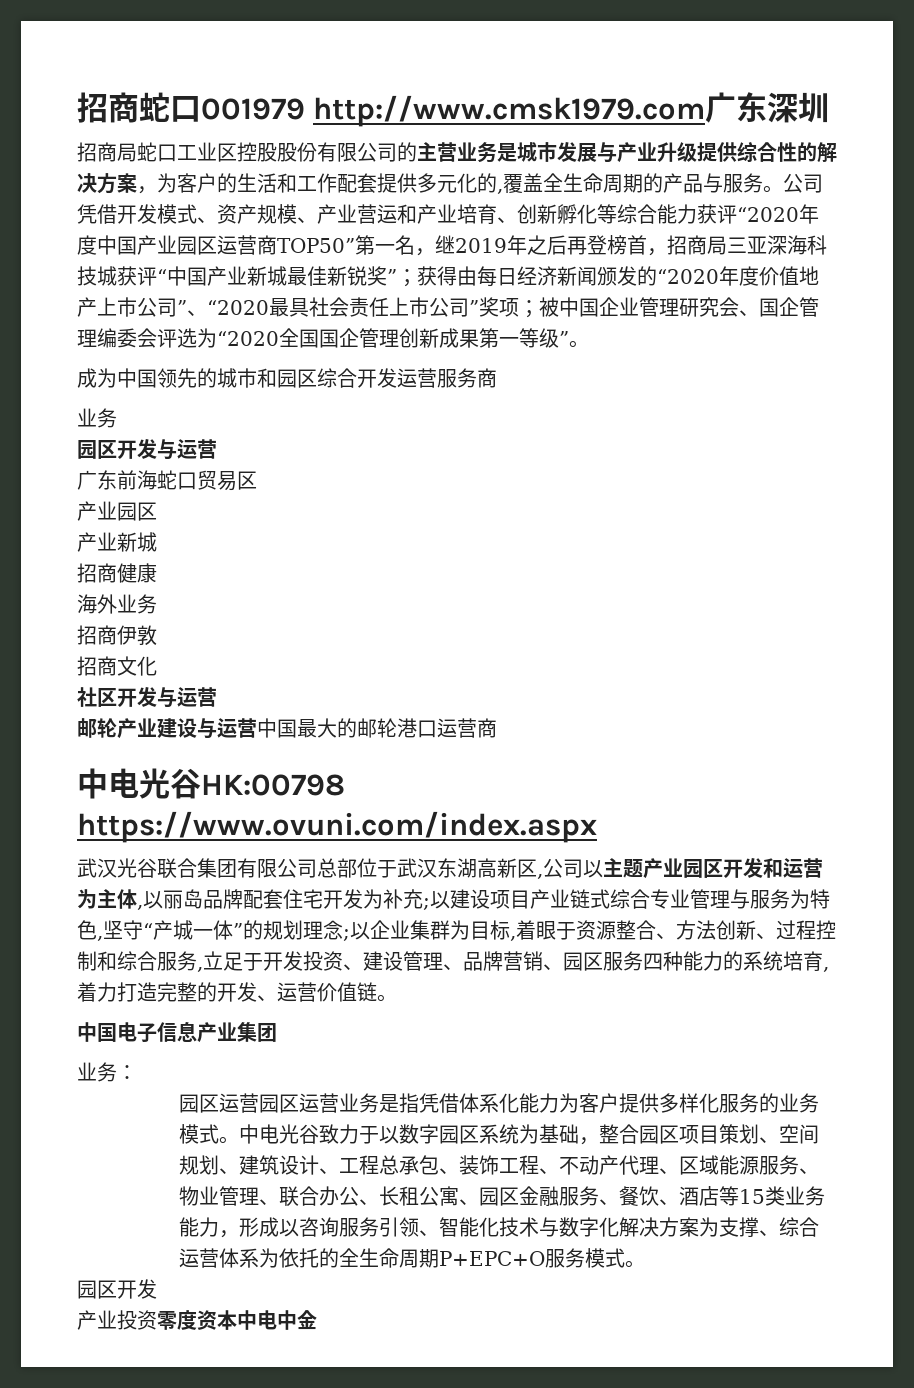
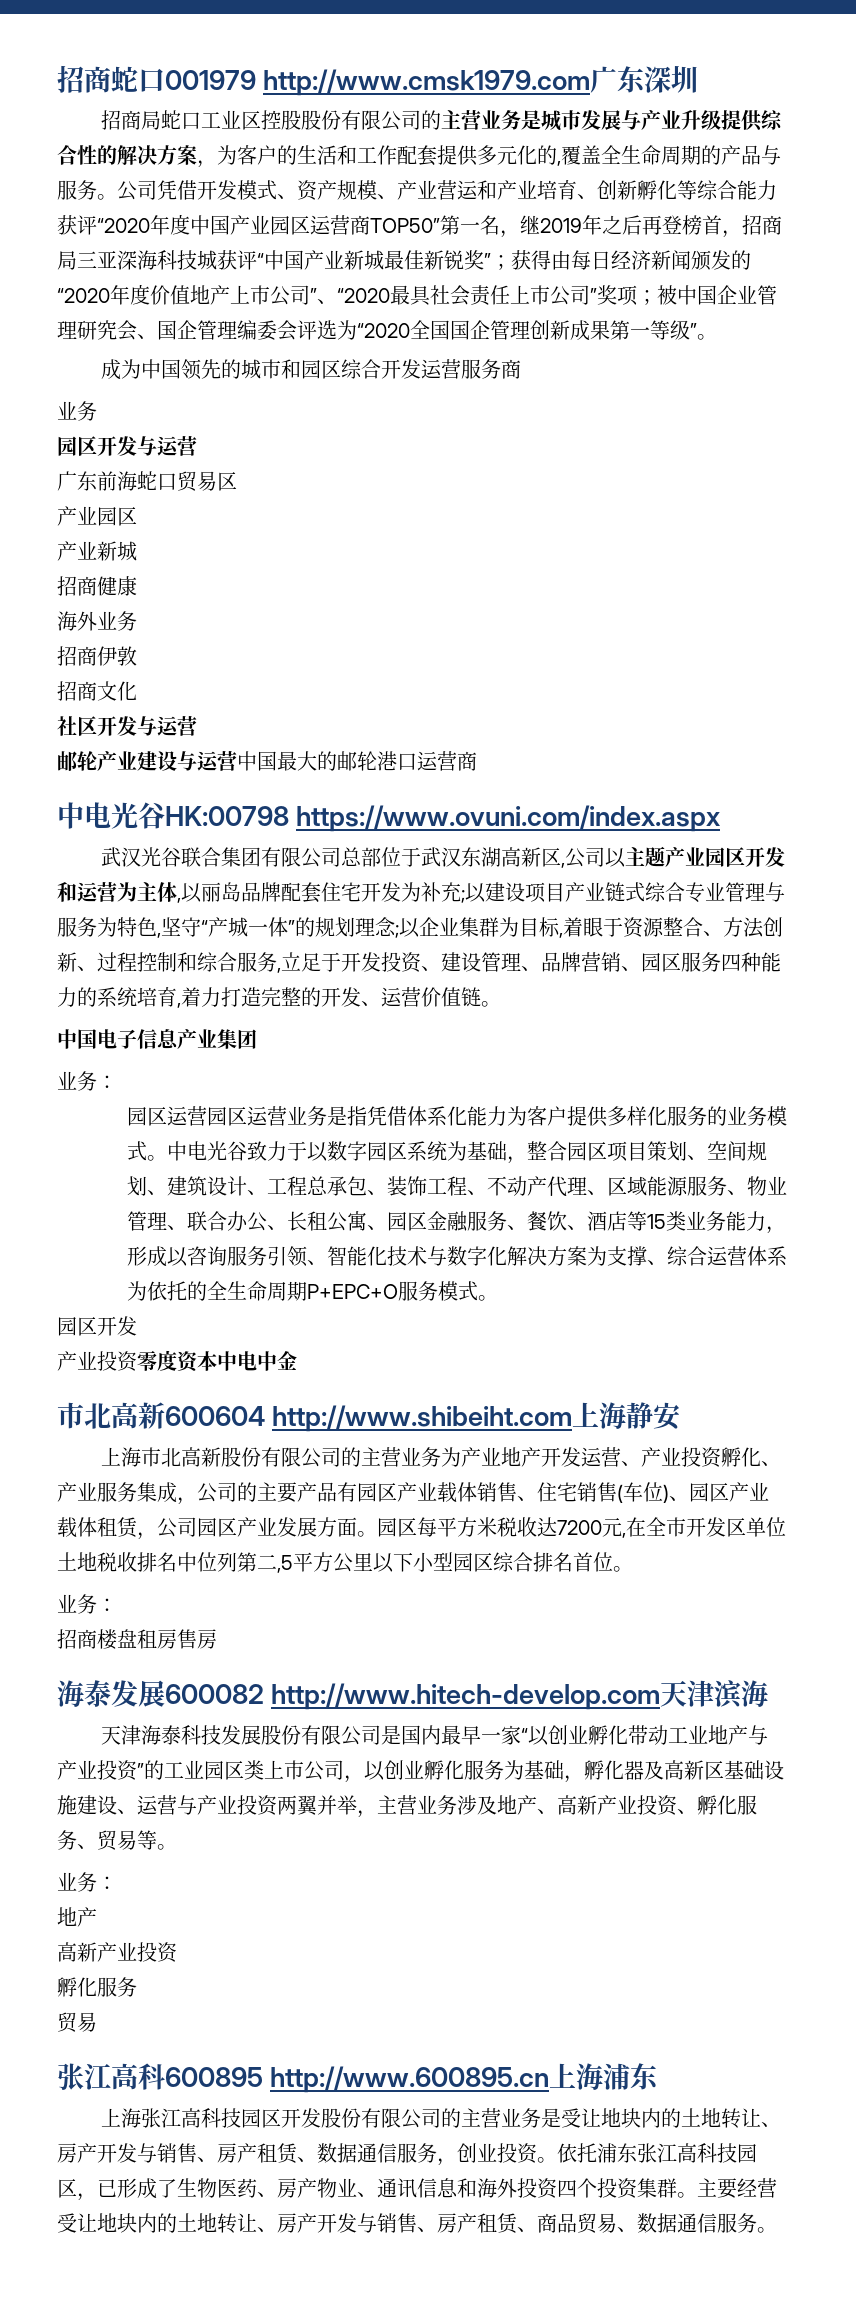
(317, 1320) none -> [57,1402,681,1432] [101,1447,782,1468] [57,1482,769,1505] [57,1517,786,1540] [57,1552,633,1573] [57,1594,117,1614] [57,1629,217,1650] [57,1680,769,1710] [101,1725,769,1746] [57,1760,784,1783] [57,1795,757,1818] [57,1830,177,1851] [57,1872,117,1892] [57,1907,97,1927] [57,1942,178,1963] [57,1977,137,1997] [57,2012,97,2033] [57,2063,660,2093] [101,2108,782,2129] [57,2143,757,2166] [57,2178,777,2201] [57,2213,777,2234] // 市北高新600604 http://www.shibeiht.com上海静安 // 上海市北高新股份有限公司的主营业务为产业地产开发运营、产业投资孵化、产业服务集成，公司的主要产品有园区产业载体销售、住宅销售(车位)、园区产业载体租赁，公司园区产业发展方面。园区每平方米税收达7200元,在全市开发区单位土地税收排名中位列第二,5平方公里以下小型园区综合排名首位。 // 业务： // 招商楼盘租房售房 // 海泰发展600082 http://www.hitech-develop.com天津滨海 // 天津海泰科技发展股份有限公司是国内最早一家“以创业孵化带动工业地产与产业投资”的工业园区类上市公司，以创业孵化服务为基础，孵化器及高新区基础设施建设、运营与产业投资两翼并举，主营业务涉及地产、高新产业投资、孵化服务、贸易等。 // 业务： // 地产 // 高新产业投资 // 孵化服务 // 贸易 // 张江高科600895 http://www.600895.cn上海浦东 // 上海张江高科技园区开发股份有限公司的主营业务是受让地块内的土地转让、房产开发与销售、房产租赁、数据通信服务，创业投资。依托浦东张江高科技园区，已形成了生物医药、房产物业、通讯信息和海外投资四个投资集群。主要经营受让地块内的土地转让、房产开发与销售、房产租赁、商品贸易、数据通信服务。

